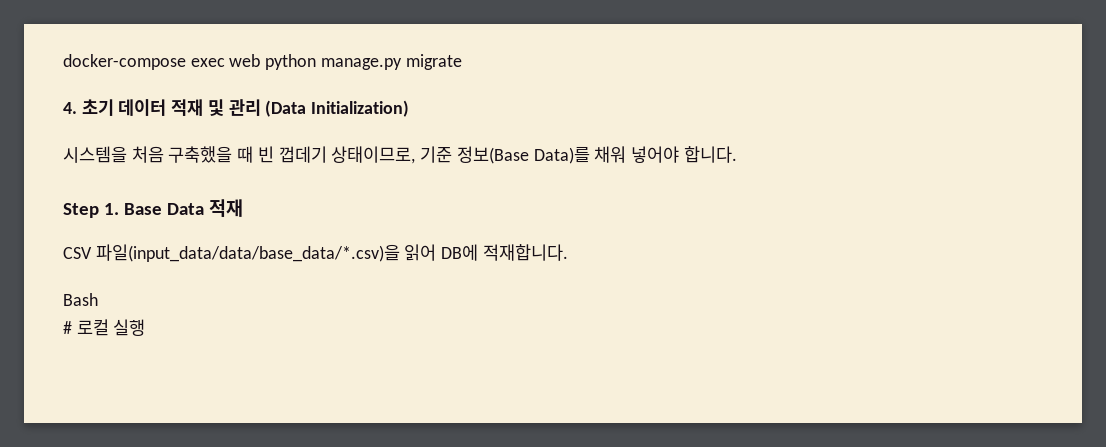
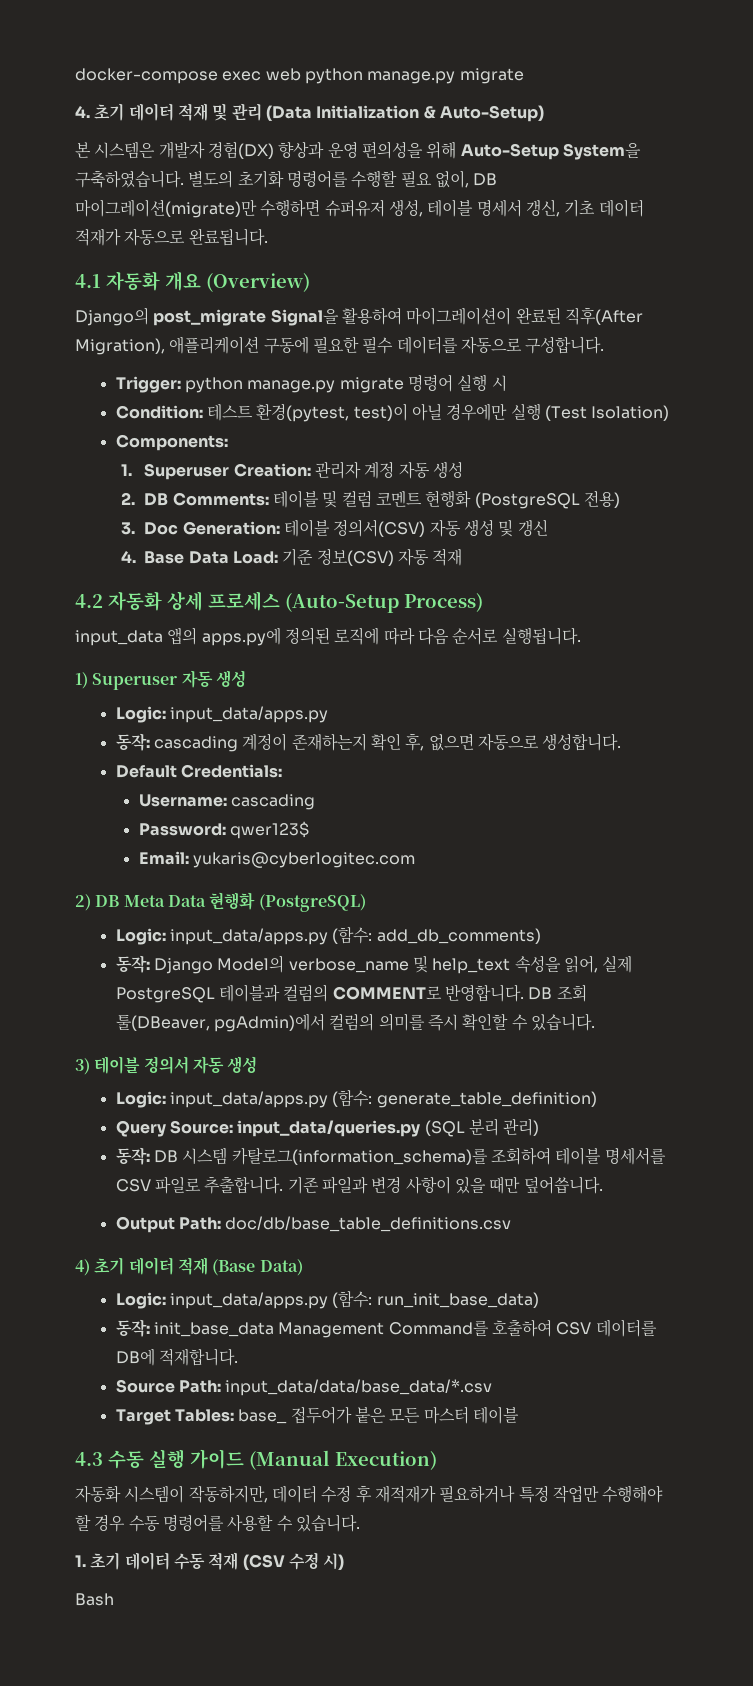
[311,100,410,117] [63,146,737,164] [63,199,243,218] [63,244,568,262] [63,293,98,306] [63,319,146,336] Initialization) // 시스템을 처음 구축했을 때 빈 껍데기 상태이므로, 기준 정보(Base Data)를 채워 넣어야 합니다. // Step 1. Base Data 적재 // CSV 파일(input_data/data/base_data/*.csv)을 읽어 DB에 적재합니다. // Bash // # 로컬 실행 -> [316,105,544,122] [75,141,641,160] [75,170,498,188] [75,199,644,218] [75,228,268,246] [75,271,310,292] [75,307,643,326] [75,336,605,355] [115,374,507,393] [115,403,670,422] [115,434,228,451] [121,461,464,480] [121,490,621,509] [121,519,548,537] [121,548,463,566] [75,591,483,613] [75,627,581,646] [75,670,246,690] [115,706,329,723] [115,733,622,752] [115,764,283,778] [138,794,316,810] [138,821,310,839] [138,851,416,868] [75,892,366,912] [115,926,541,945] [115,955,633,974] [115,984,587,1003] [115,1013,595,1032] [75,1056,258,1075] [115,1089,597,1108] [115,1118,540,1137] [115,1147,666,1165] [115,1176,603,1194] [115,1216,512,1233] [75,1257,303,1276] [115,1290,539,1309] [115,1319,657,1338] [115,1348,239,1366] [115,1379,493,1396] [115,1406,519,1425] [75,1449,437,1470] [75,1485,664,1503] [75,1514,360,1532] [75,1552,345,1570] [75,1593,114,1606] Initialization & Auto-Setup) // 본 시스템은 개발자 경험(DX) 향상과 운영 편의성을 위해 Auto-Setup System을 구축하였습니다. 별도의 초기화 명령어를 수행할 필요 없이, DB 마이그레이션(migrate)만 수행하면 슈퍼유저 생성, 테이블 명세서 갱신, 기초 데이터 적재가 자동으로 완료됩니다. // 4.1 자동화 개요 (Overview) // Django의 post_migrate Signal을 활용하여 마이그레이션이 완료된 직후(After Migration), 애플리케이션 구동에 필요한 필수 데이터를 자동으로 구성합니다. // Trigger: python manage.py migrate 명령어 실행 시 // Condition: 테스트 환경(pytest, test)이 아닐 경우에만 실행 (Test Isolation) // Components: // 1. Superuser Creation: 관리자 계정 자동 생성 // 2. DB Comments: 테이블 및 컬럼 코멘트 현행화 (PostgreSQL 전용) // 3. Doc Generation: 테이블 정의서(CSV) 자동 생성 및 갱신 // 4. Base Data Load: 기준 정보(CSV) 자동 적재 // 4.2 자동화 상세 프로세스 (Auto-Setup Process) // input_data 앱의 apps.py에 정의된 로직에 따라 다음 순서로 실행됩니다. // 1) Superuser 자동 생성 // Logic: input_data/apps.py // 동작: cascading 계정이 존재하는지 확인 후, 없으면 자동으로 생성합니다. // Default Credentials: // Username: cascading // Password: qwer123$ // Email: yukaris@cyberlogitec.com // 2) DB Meta Data 현행화 (PostgreSQL) // Logic: input_data/apps.py (함수: add_db_comments) // 동작: Django Model의 verbose_name 및 help_text 속성을 읽어, 실제 PostgreSQL 테이블과 컬럼의 COMMENT로 반영합니다. DB 조회 툴(DBeaver, pgAdmin)에서 컬럼의 의미를 즉시 확인할 수 있습니다. // 3) 테이블 정의서 자동 생성 // Logic: input_data/apps.py (함수: generate_table_definition) // Query Source: input_data/queries.py (SQL 분리 관리) // 동작: DB 시스템 카탈로그(information_schema)를 조회하여 테이블 명세서를 CSV 파일로 추출합니다. 기존 파일과 변경 사항이 있을 때만 덮어씁니다. // Output Path: doc/db/base_table_definitions.csv // 4) 초기 데이터 적재 (Base Data) // Logic: input_data/apps.py (함수: run_init_base_data) // 동작: init_base_data Management Command를 호출하여 CSV 데이터를 DB에 적재합니다. // Source Path: input_data/data/base_data/*.csv // Target Tables: base_ 접두어가 붙은 모든 마스터 테이블 // 4.3 수동 실행 가이드 (Manual Execution) // 자동화 시스템이 작동하지만, 데이터 수정 후 재적재가 필요하거나 특정 작업만 수행해야 할 경우 수동 명령어를 사용할 수 있습니다. // 1. 초기 데이터 수동 적재 (CSV 수정 시) // Bash

